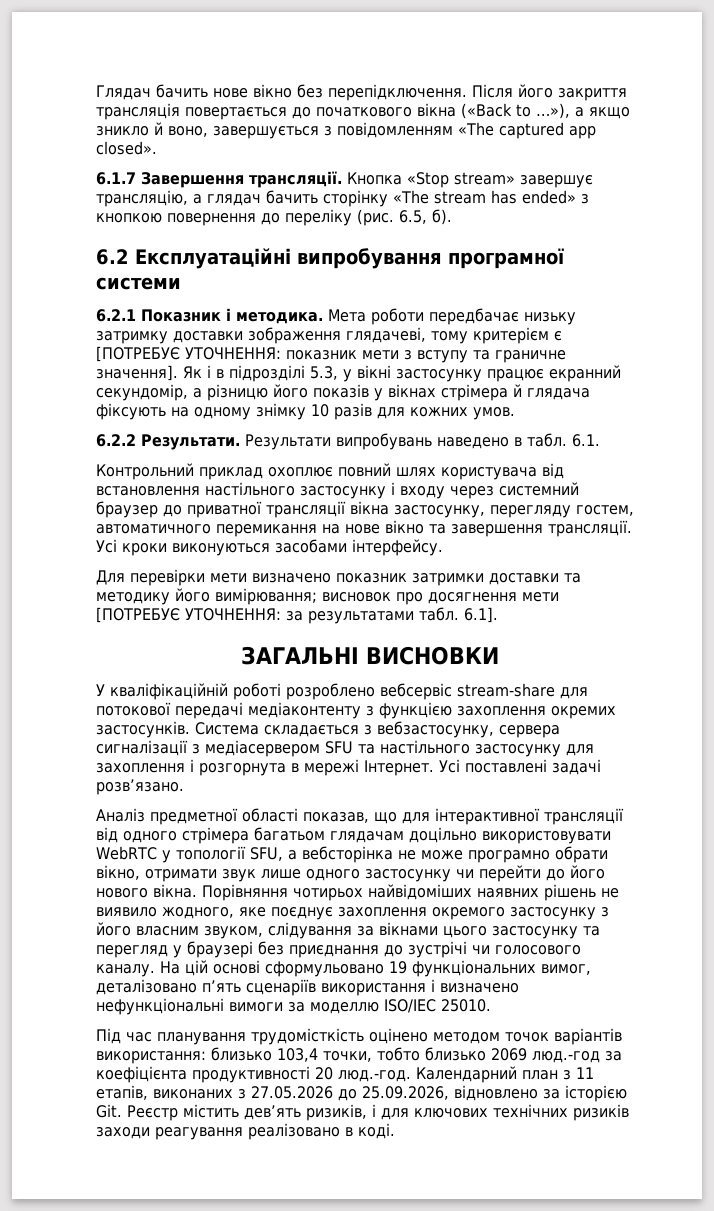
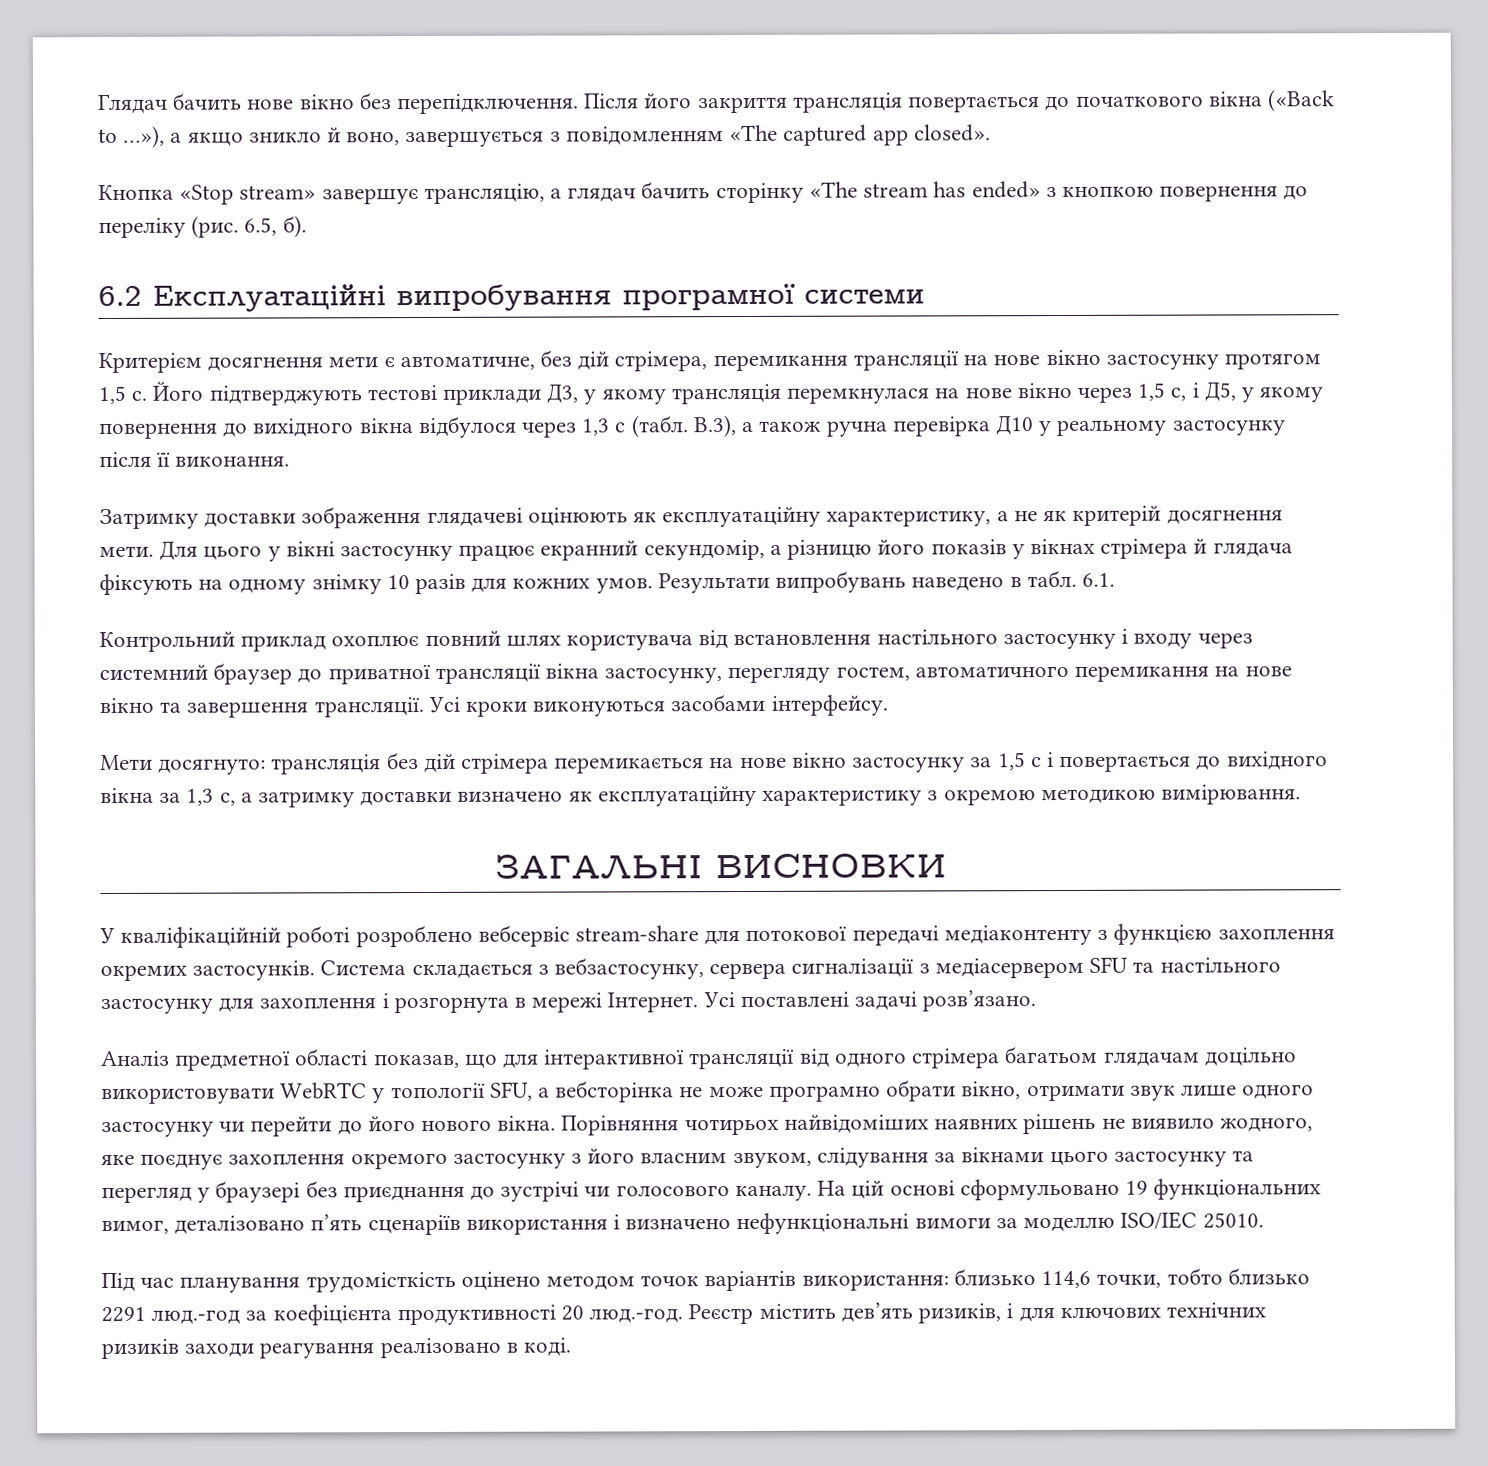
[96,171,342,188] 6.1.7 Завершення трансляції. -> (991, 133) none
[96,308,576,325] [96,327,562,344] [96,346,566,363] [96,365,338,382] 6.2.1 Показник і методика. Мета роботи передбачає низьку затримку доставки зображення глядачеві, тому критерієм є [ПОТРЕБУЄ УТОЧНЕННЯ: показник мети з вступу та граничне значення]. Як і в підрозділі 5.3, -> [98,349,1321,374] [98,381,1324,406] [99,415,1286,440] [99,451,291,468] [99,505,1283,530] [99,540,263,561] Критерієм досягнення мети є автоматичне, без дій стрімера, перемикання трансляції на нове вікно застосунку протягом 1,5 с. Його підтверджують тестові приклади Д3, у якому трансляція перемкнулася на нове вікно через 1,5 с, і Д5, у якому повернення до вихідного вікна відбулося через 1,3 с (табл. В.3), а також ручна перевірка Д10 у реальному застосунку після її виконання. // Затримку доставки зображення глядачеві оцінюють як експлуатаційну характеристику, а не як критерій досягнення мети. Для цього
[96,434,240,450] // 6.2.2 Результати. -> (653, 586) none
[96,569,581,586] [96,588,559,605] [96,607,498,624] Для перевірки мети визначено показник затримки доставки та методику його вимірювання; висновок про досягнення мети [ПОТРЕБУЄ УТОЧНЕННЯ: за результатами табл. 6.1]. -> [100,751,1328,775] [100,784,1301,808] Мети досягнуто: трансляція без дій стрімера перемикається на нове вікно застосунку за 1,5 с і повертається до вихідного вікна за 1,3 с, а затримку доставки визначено як експлуатаційну характеристику з окремою методикою вимірювання.
[277,1048,318,1062] 103,4 -> [1041,1270,1092,1289] 114,6
[491,1048,527,1061] 2069 -> [101,1306,146,1323] 2291
[416,1066,594,1083] [96,1085,627,1102] [96,1104,122,1118] Календарний план з 11 етапів, виконаних з 27.05.2026 до 25.09.2026, відновлено за історією Git. -> (684, 1316) none

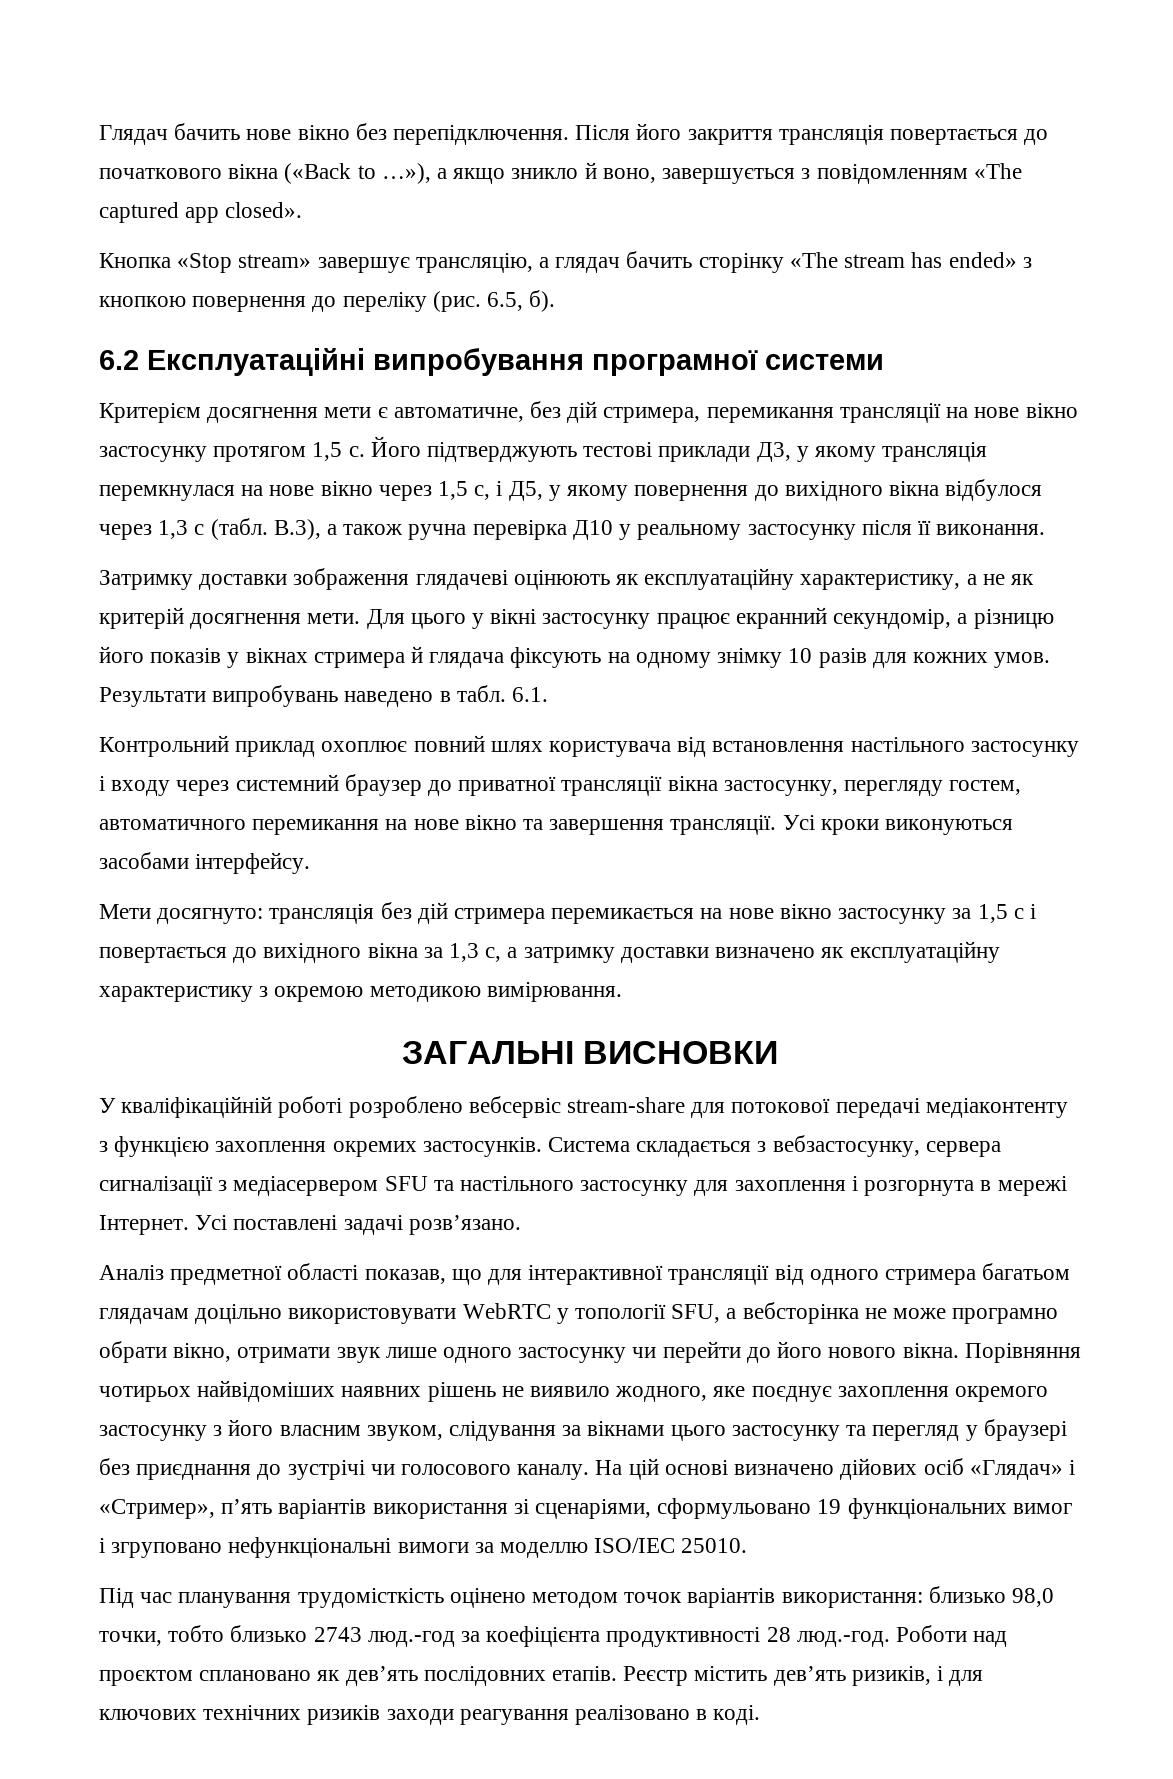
[614,351,708,372] стрімера, -> [603,407,701,423] стримера,
[1100,538,1189,559] стрімера -> [313,652,405,668] стримера
[461,753,550,774] стрімера -> [454,908,546,924] стримера
[911,1048,1001,1069] стрімера -> [885,1269,977,1285] стримера
[959,1178,1322,1201] [101,1214,732,1236] сформульовано 19 функціональних вимог, деталізовано п’ять сценаріїв використання і визначено -> [734,1458,1075,1480] [99,1498,1072,1519] [99,1538,223,1558] визначено дійових осіб «Глядач» і «Стример», п’ять варіантів використання зі сценаріями, сформульовано 19 функціональних вимог і згруповано
[1041,1270,1092,1289] 114,6 -> [1012,1588,1055,1607] 98,0
[101,1306,146,1323] 2291 -> [313,1627,362,1642] 2743
[561,1305,684,1324] 20 люд.-год. -> [766,1625,1008,1647] [99,1666,618,1686] 28 люд.-год. Роботи над проєктом сплановано як дев’ять послідовних етапів.

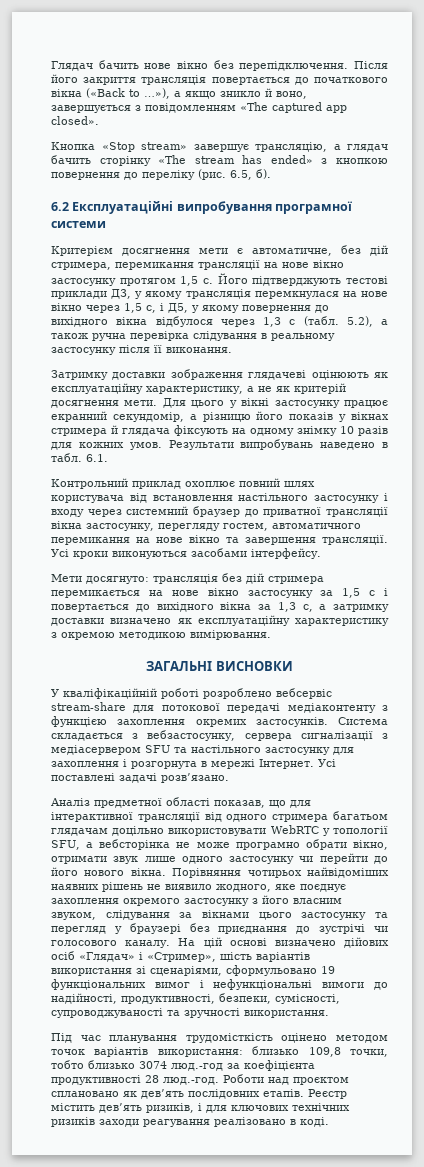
[273,519,321,540] В.3), -> [346,316,373,327] 5.2),
[572,520,632,540] Д10 у -> [193,331,267,341] слідування в
[221,1499,273,1514] п’ять -> [220,952,252,960] шість
[111,1542,223,1558] згруповано -> (204, 984) none
[474,1538,748,1558] за моделлю ISO/IEC 25010. -> [374,982,389,990] [51,993,340,1004] [51,1008,329,1018] до надійності, продуктивності, безпеки, сумісності, супроводжуваності та зручності використання.
[1012,1588,1055,1607] 98,0 -> [308,1047,341,1057] 109,8
[313,1627,362,1642] 2743 -> [139,1061,167,1069] 3074

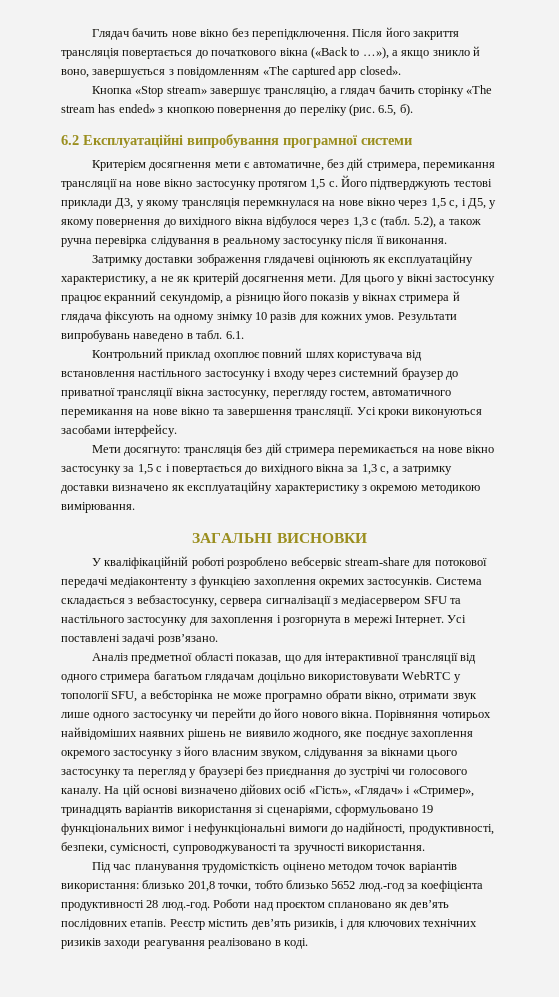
(75, 955) none -> [308,786,351,797] «Гість»,
[220,952,252,960] шість -> [61,807,122,816] тринадцять
[308,1047,341,1057] 109,8 -> [187,881,215,892] 201,8
[139,1061,167,1069] 3074 -> [331,881,356,889] 5652

